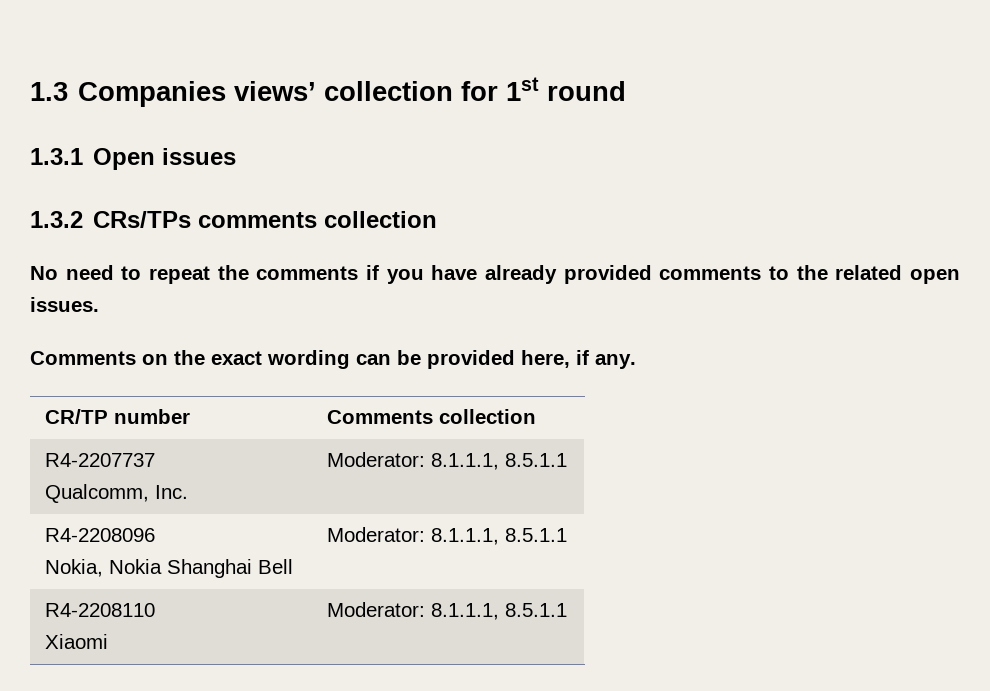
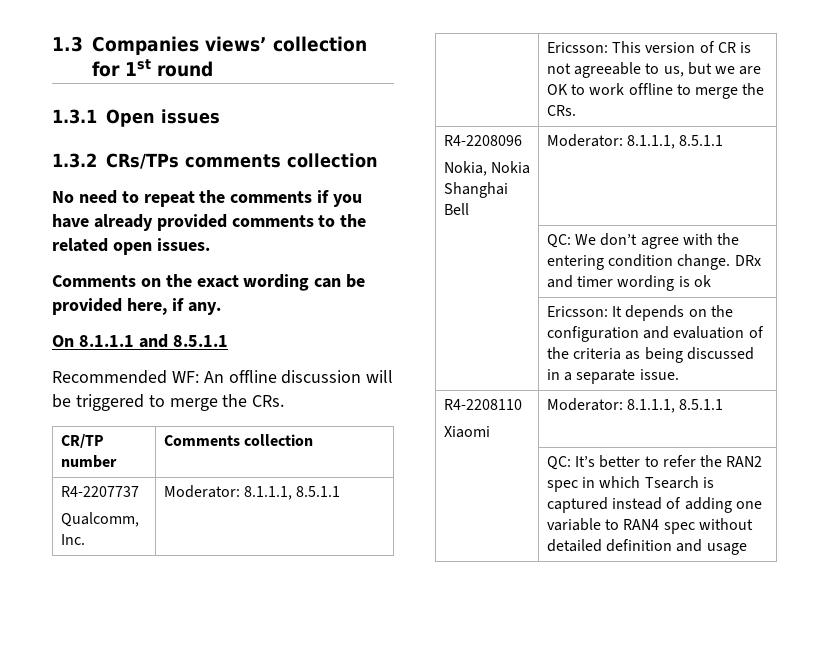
(636, 361) none -> [52,334,228,348] [52,370,394,384] [52,394,285,411] // On 8.1.1.1 and 8.5.1.1 // Recommended WF: An offline discussion will be triggered to merge the CRs.
(567, 460) none -> [546,41,752,53] [546,62,762,78] [546,83,765,99] [546,105,576,116] // | Ericsson: This version of CR is not agreeable to us, but we are OK to work offline to merge the CRs.
(567, 535) none -> [546,233,740,249] [546,254,761,270] [546,275,711,291] [546,305,733,321] [546,326,764,342] [546,347,754,363] [546,369,679,384] // | QC: We don’t agree with the entering condition change. DRx and timer wording is ok // | Ericsson: It depends on the configuration and evaluation of the criteria as being discussed in a separate issue.
(567, 610) none -> [546,455,763,470] [546,476,714,492] [546,497,762,513] [546,518,753,534] [546,539,747,555] // | QC: It’s better to refer the RAN2 spec in which Tsearch is captured instead of adding one variable to RAN4 spec without detailed definition and usage

